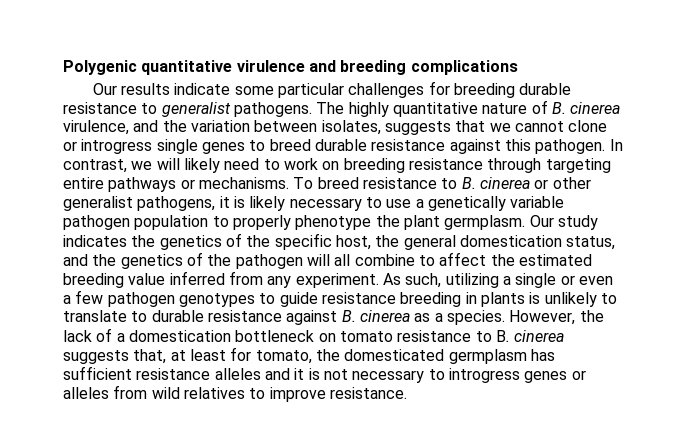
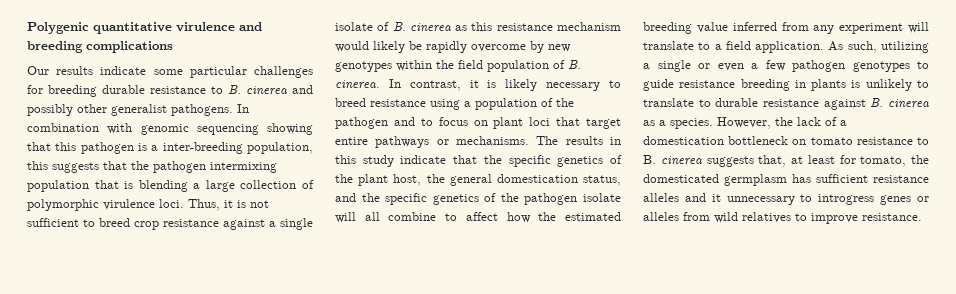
[161,100,621,117] [63,120,608,135] [63,139,623,154] [63,158,611,173] [63,177,591,192] [63,196,216,211] generalist pathogens. The highly quantitative nature of B. cinerea virulence, and the variation between isolates, suggests that we cannot clone or introgress single genes to breed durable resistance against this pathogen. In contrast, we will likely need to work on breeding resistance through targeting entire pathways or mechanisms. To breed resistance to B. cinerea or other generalist pathogens, -> [228,85,313,95] [27,104,249,116] [27,123,313,135] [27,142,313,154] [27,161,277,173] [27,180,314,192] [27,199,269,211] [27,218,313,230] [335,22,621,32] [335,41,571,53] [335,60,581,72] [335,79,461,91] B. cinerea and possibly other generalist pathogens. In combination with genomic sequencing showing that this pathogen is a inter-breeding population, this suggests that the pathogen intermixing population that is blending a large collection of polymorphic virulence loci. Thus, it is not sufficient to breed crop resistance against a single isolate of B. cinerea as this resistance mechanism would likely be rapidly overcome by new genotypes within the field population of B. cinerea. In contrast,
[386,196,565,211] [63,215,598,230] [63,233,332,250] use a genetically variable pathogen population to properly phenotype the plant germplasm. Our study indicates the genetics of the specific -> [335,98,574,110] [335,117,621,129] [335,136,621,148] [335,155,622,167] [335,174,389,186] breed resistance using a population of the pathogen and to focus on plant loci that target entire pathways or mechanisms. The results in this study indicate that the specific genetics of the plant
(117, 260) none -> [385,193,428,205] specific
(303, 261) none -> [583,193,621,202] isolate
(487, 259) none -> [506,212,531,223] how
[295,273,379,288] experiment. -> [839,22,929,34] [643,41,825,53] experiment will translate to a field application.
[308,368,425,383] is not necessary -> [726,196,795,205] unnecessary

